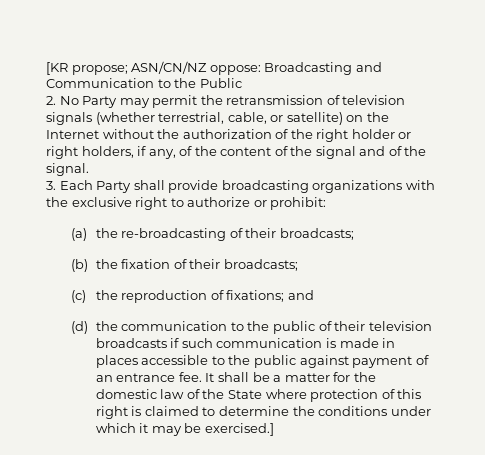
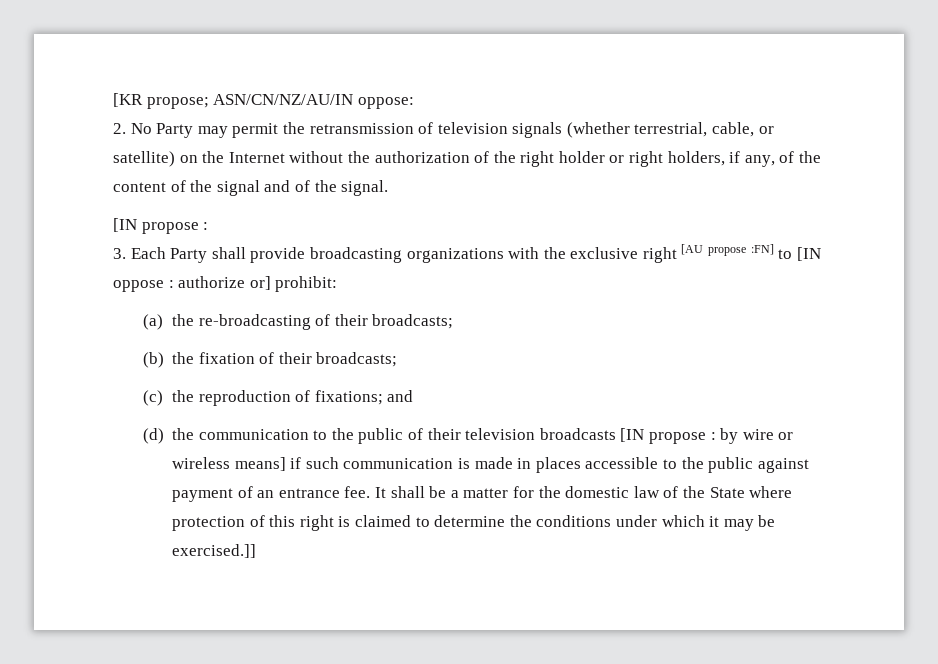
[131,61,208,74] ASN/CN/NZ -> [213,94,354,105] ASN/CN/NZ/AU/IN
[264,62,382,75] [46,78,242,88] Broadcasting and Communication to the Public -> (414, 103) none
(89, 169) none -> [113,218,209,234] // [IN propose :
[170,197,267,207] to authorize or -> [681,244,821,261] [113,276,271,292] [AU propose :FN] to [IN oppose : authorize or]
(167, 343) none -> [620,428,794,444] [172,457,286,471] [IN propose : by wire or wireless means]
[204,423,274,436] exercised.] -> [172,544,257,558] exercised.]]

